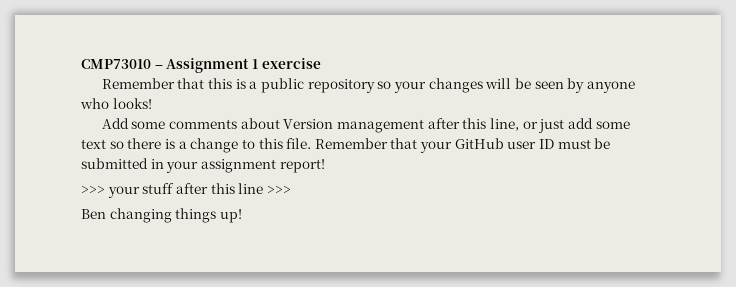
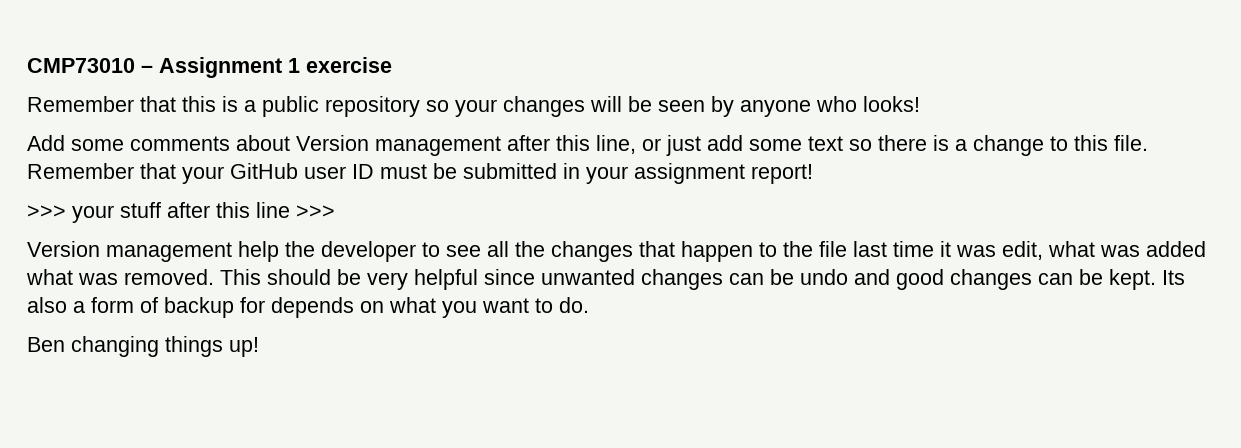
(291, 189) none -> [27,241,1206,262] [26,269,1185,290] [27,297,589,318] // Version management help the developer to see all the changes that happen to the file last time it was edit, what was added what was removed. This should be very helpful since unwanted changes can be undo and good changes can be kept. Its also a form of backup for depends on what you want to do.

